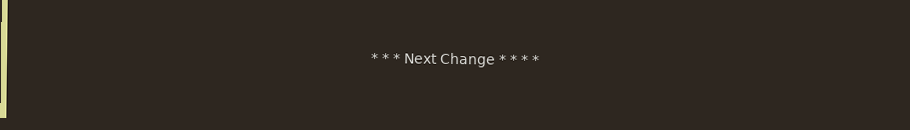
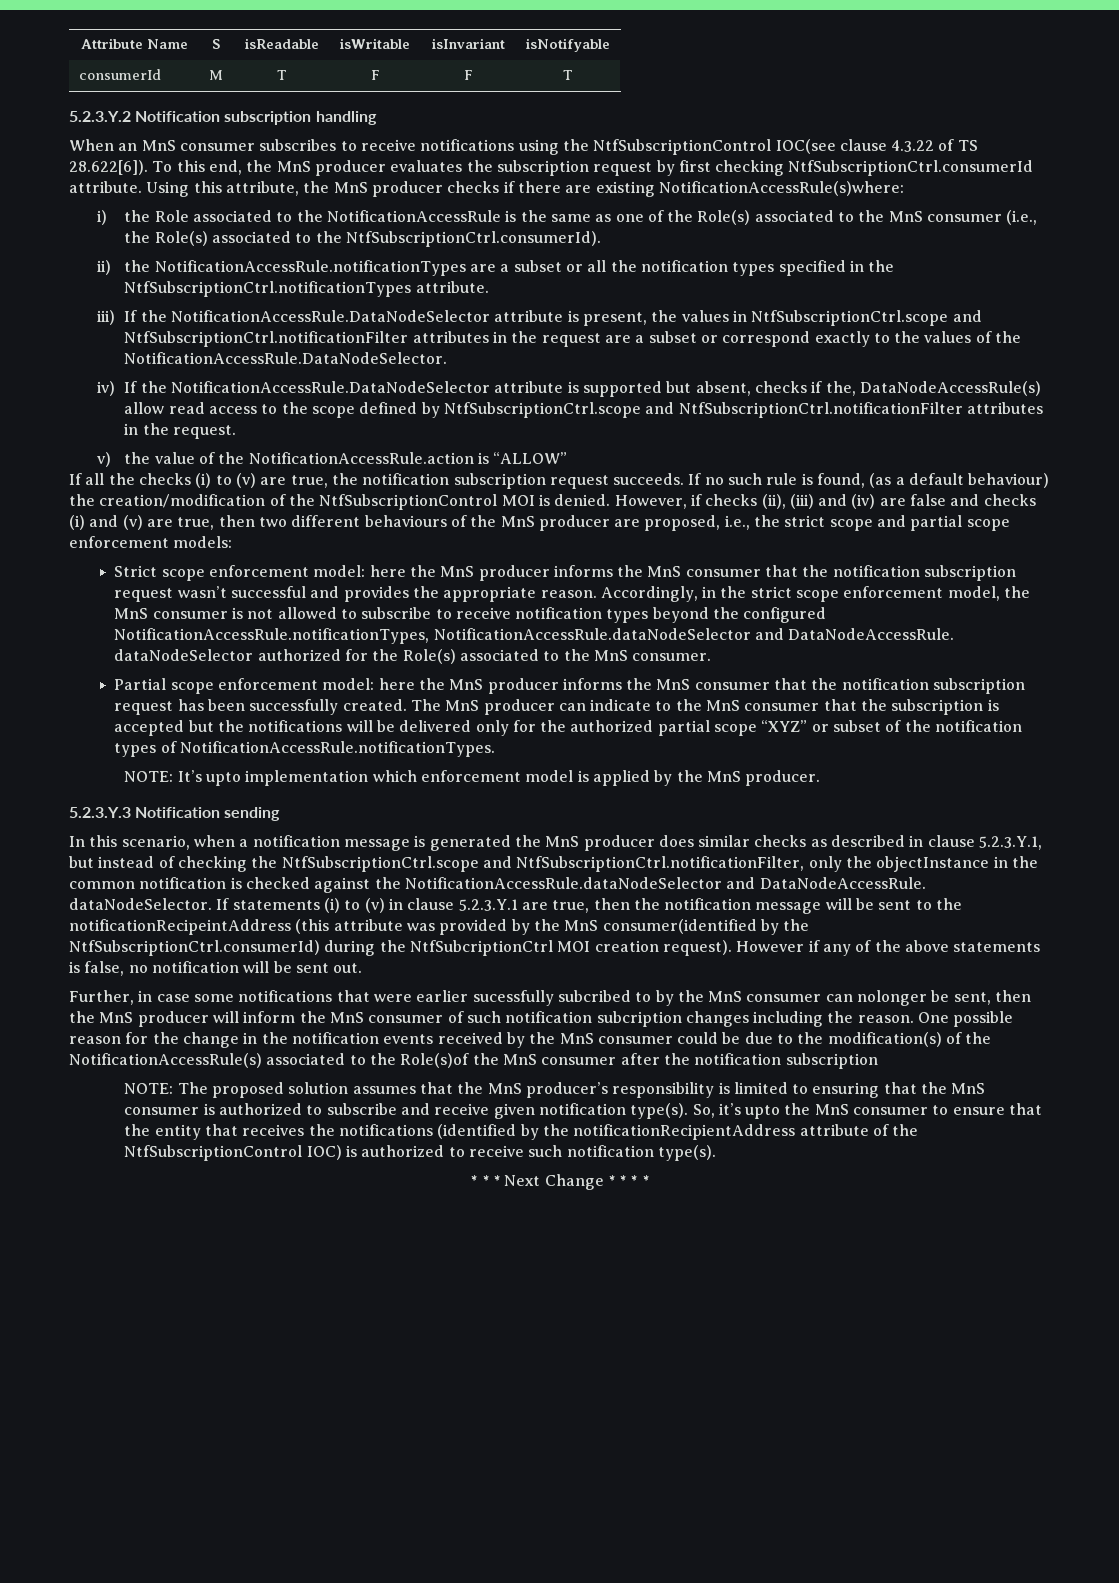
(371, 58) none -> [80,38,188,49] [212,39,220,49] [244,38,319,49] [340,38,410,49] [431,38,505,49] [526,38,610,52] [79,69,162,80] [209,70,223,80] [276,70,287,80] [370,70,380,80] [463,70,473,80] [563,70,573,80] [69,111,377,125] [69,139,978,155] [69,160,1034,176] [69,181,904,197] [96,210,1038,225] [124,231,601,247] [96,260,895,276] [124,281,489,297] [96,310,982,326] [124,331,1022,347] [124,352,448,364] [96,381,1041,397] [124,402,1043,418] [124,423,236,439] [96,452,568,467] [69,473,1050,489] [69,494,1036,510] [69,515,1010,531] [69,536,233,548] [114,565,1017,581] [114,586,1031,602] [114,607,827,623] [114,628,955,644] [114,649,712,664] [114,678,1026,694] [114,699,999,715] [114,720,1023,736] [114,741,495,757] [124,770,821,786] [69,807,281,821] [69,835,1043,851] [69,856,1038,872] [69,877,926,893] [69,898,963,914] [69,919,810,935] [69,940,1041,956] [69,961,363,976] [69,990,1032,1006] [69,1011,1014,1027] [69,1032,992,1048] [69,1053,878,1069] [124,1082,986,1098] [124,1103,1043,1119] [124,1124,919,1140] [124,1145,716,1161] Attribute Name | S | isReadable | isWritable | isInvariant | isNotifyable // consumerId | M | T | F | F | T // 5.2.3.Y.2 Notification subscription handling // When an MnS consumer subscribes to receive notifications using the NtfSubscriptionControl IOC(see clause 4.3.22 of TS 28.622[6]). To this end, the MnS producer evaluates the subscription request by first checking NtfSubscriptionCtrl.consumerId attribute. Using this attribute, the MnS producer checks if there are existing NotificationAccessRule(s)where: // i) the Role associated to the NotificationAccessRule is the same as one of the Role(s) associated to the MnS consumer (i.e., the Role(s) associated to the NtfSubscriptionCtrl.consumerId). // ii) the NotificationAccessRule.notificationTypes are a subset or all the notification types specified in the NtfSubscriptionCtrl.notificationTypes attribute. // iii) If the NotificationAccessRule.DataNodeSelector attribute is present, the values in NtfSubscriptionCtrl.scope and NtfSubscriptionCtrl.notificationFilter attributes in the request are a subset or correspond exactly to the values of the NotificationAccessRule.DataNodeSelector. // iv) If the NotificationAccessRule.DataNodeSelector attribute is supported but absent, checks if the, DataNodeAccessRule(s) allow read access to the scope defined by NtfSubscriptionCtrl.scope and NtfSubscriptionCtrl.notificationFilter attributes in the request. // v) the value of the NotificationAccessRule.action is “ALLOW” // If all the checks (i) to (v) are true, the notification subscription request succeeds. If no such rule is found, (as a default behaviour) the creation/modification of the NtfSubscriptionControl MOI is denied. However, if checks (ii), (iii) and (iv) are false and checks (i) and (v) are true, then two different behaviours of the MnS producer are proposed, i.e., the strict scope and partial scope enforcement models: // Strict scope enforcement model: here the MnS producer informs the MnS consumer that the notification subscription request wasn’t successful and provides the appropriate reason. Accordingly, in the strict scope enforcement model, the MnS consumer is not allowed to subscribe to receive notification types beyond the configured NotificationAccessRule.notificationTypes, NotificationAccessRule.dataNodeSelector and DataNodeAccessRule. dataNodeSelector authorized for the Role(s) associated to the MnS consumer. // Partial scope enforcement model: here the MnS producer informs the MnS consumer that the notification subscription request has been successfully created. The MnS producer can indicate to the MnS consumer that the subscription is accepted but the notifications will be delivered only for the authorized partial scope “XYZ” or subset of the notification types of NotificationAccessRule.notificationTypes. // NOTE: It’s upto implementation which enforcement model is applied by the MnS producer. // 5.2.3.Y.3 Notification sending // In this scenario, when a notification message is generated the MnS producer does similar checks as described in clause 5.2.3.Y.1, but instead of checking the NtfSubscriptionCtrl.scope and NtfSubscriptionCtrl.notificationFilter, only the objectInstance in the common notification is checked against the NotificationAccessRule.dataNodeSelector and DataNodeAccessRule. dataNodeSelector. If statements (i) to (v) in clause 5.2.3.Y.1 are true, then the notification message will be sent to the notificationRecipeintAddress (this attribute was provided by the MnS consumer(identified by the NtfSubscriptionCtrl.consumerId) during the NtfSubcriptionCtrl MOI creation request). However if any of the above statements is false, no notification will be sent out. // Further, in case some notifications that were earlier sucessfully subcribed to by the MnS consumer can nolonger be sent, then the MnS producer will inform the MnS consumer of such notification subcription changes including the reason. One possible reason for the change in the notification events received by the MnS consumer could be due to the modification(s) of the NotificationAccessRule(s) associated to the Role(s)of the MnS consumer after the notification subscription // NOTE: The proposed solution assumes that the MnS producer’s responsibility is limited to ensuring that the MnS consumer is authorized to subscribe and receive given notification type(s). So, it’s upto the MnS consumer to ensure that the entity that receives the notifications (identified by the notificationRecipientAddress attribute of the NtfSubscriptionControl IOC) is authorized to receive such notification type(s). //

